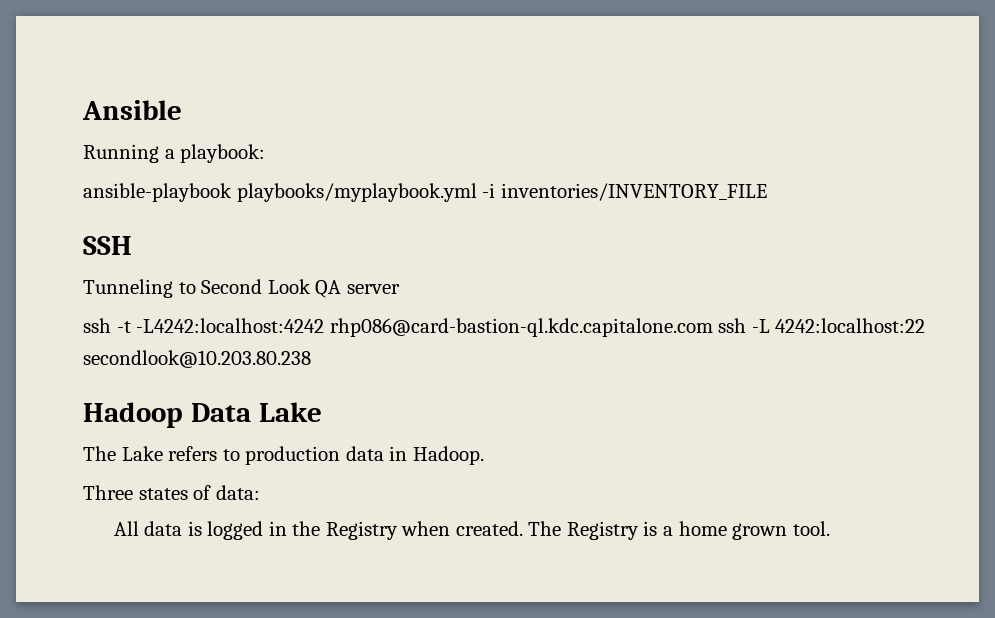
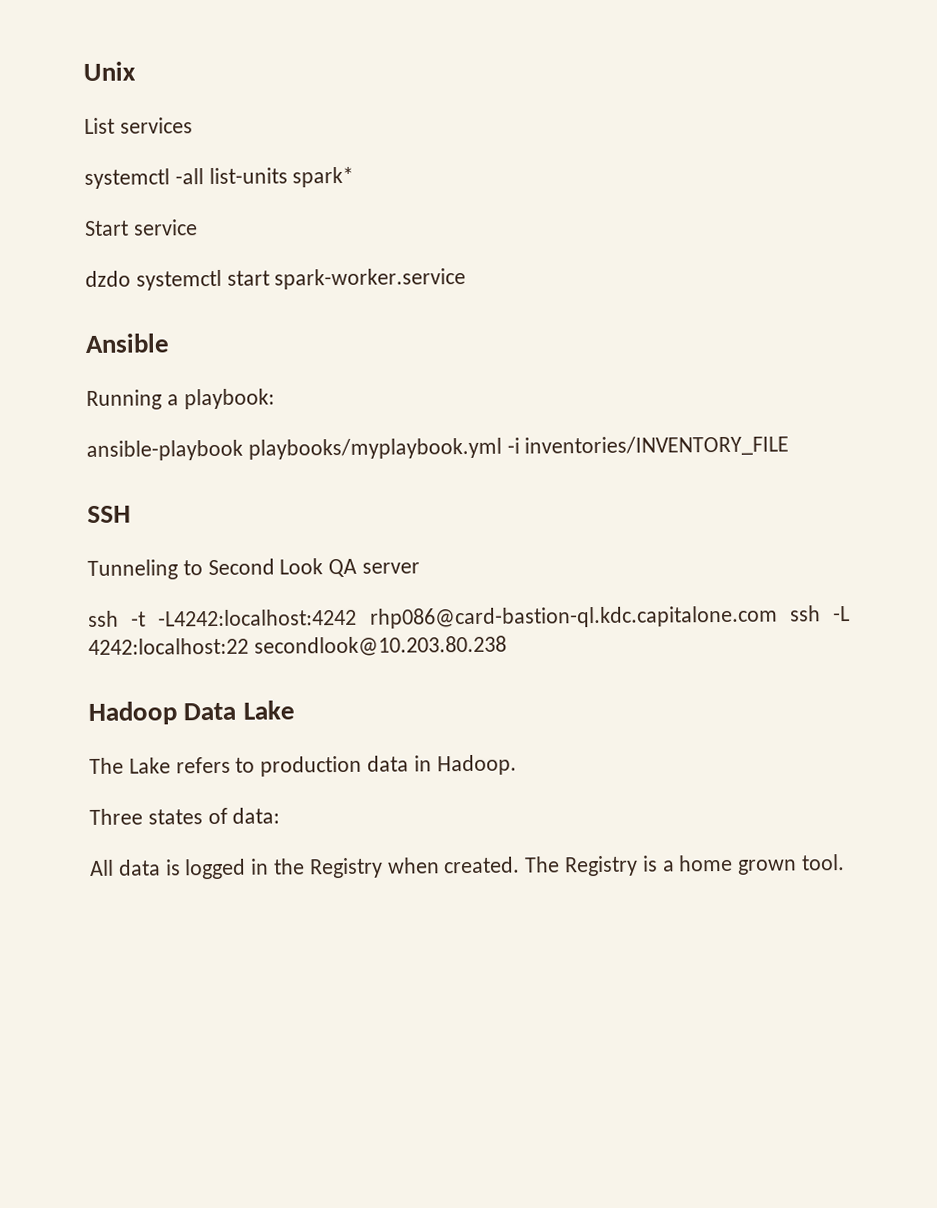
(82, 110) none -> [83,61,136,82] [84,117,193,135] [84,166,355,190] [84,219,198,236] [85,268,467,291] Unix // List services // systemctl -all list-units spark* // Start service // dzdo systemctl start spark-worker.service //

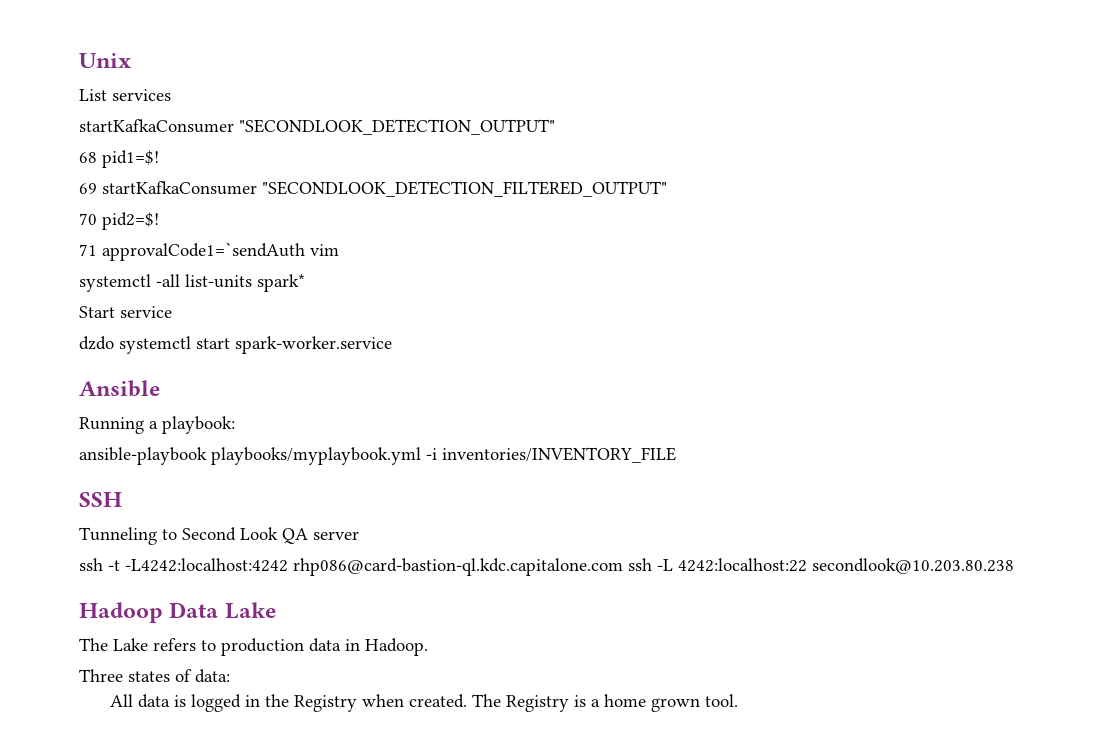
(193, 125) none -> [79,119,555,135] [79,150,159,168] [79,181,667,197] [79,212,159,230] [79,242,339,261] // startKafkaConsumer "SECONDLOOK_DETECTION_OUTPUT" // 68 pid1=$! // 69 startKafkaConsumer "SECONDLOOK_DETECTION_FILTERED_OUTPUT" // 70 pid2=$! // 71 approvalCode1=`sendAuth vim

